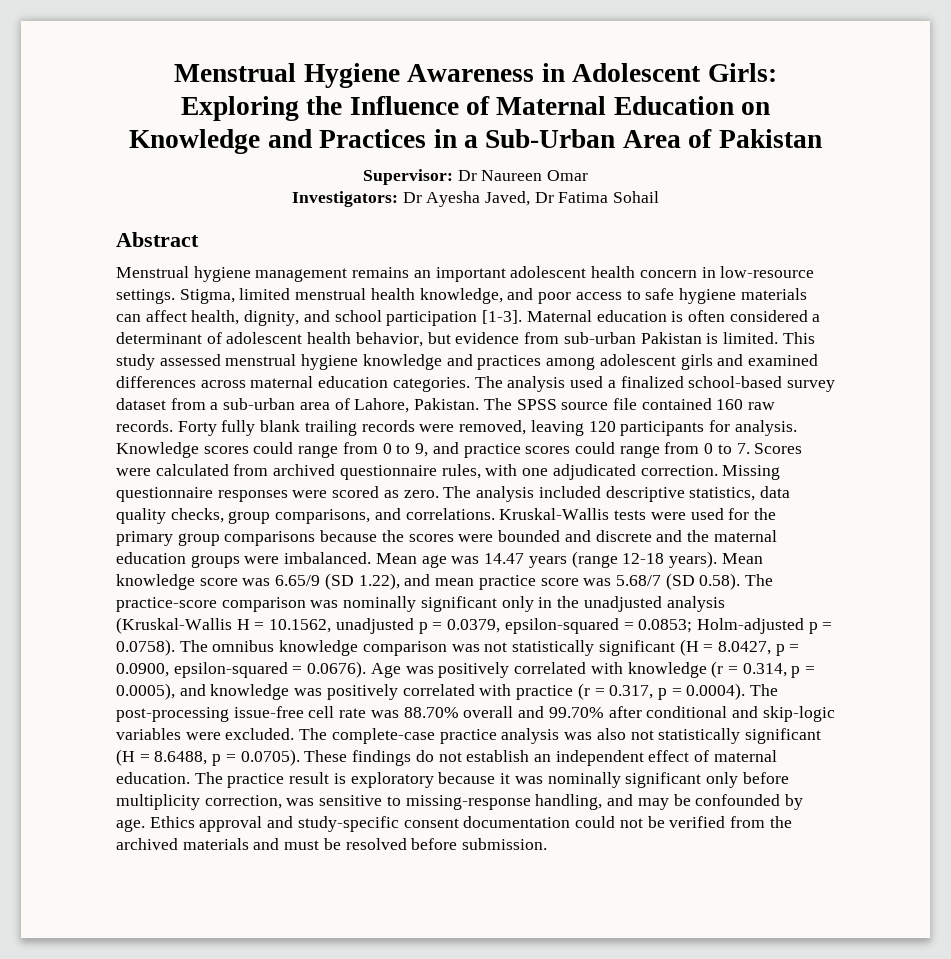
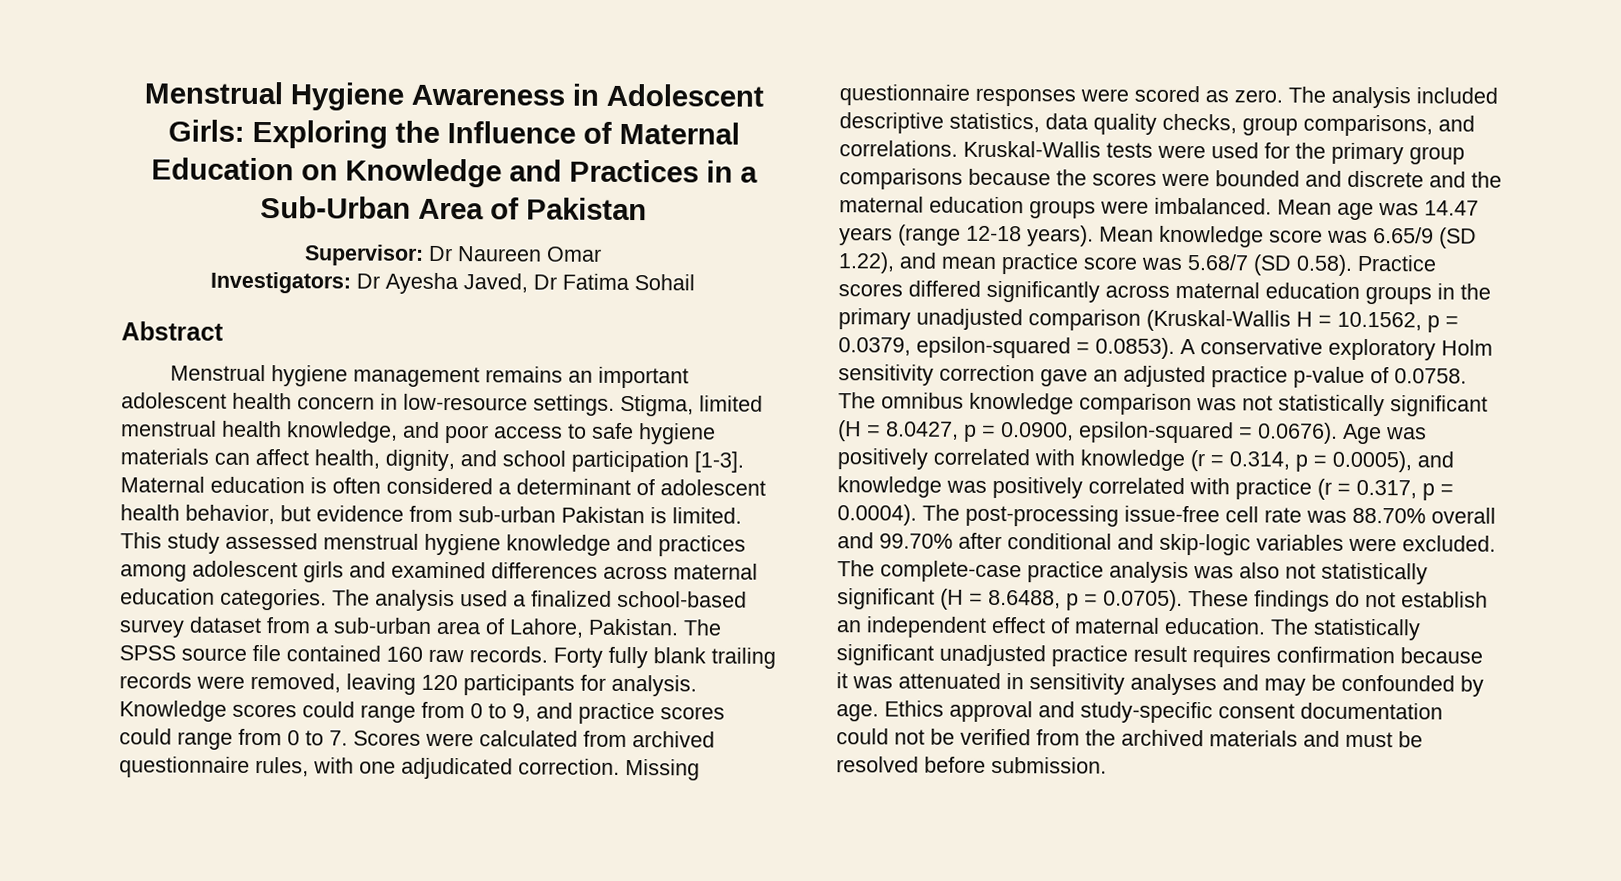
[745,574,774,586] [116,596,725,612] The practice-score comparison was nominally significant only in the unadjusted analysis -> [1357,254,1437,272] [838,280,1491,305] [838,308,1141,331] Practice scores differed significantly across maternal education groups in the primary unadjusted comparison
[335,618,414,634] unadjusted -> (1422, 321) none
[638,618,833,634] [116,639,175,656] 0.0853; Holm-adjusted p = 0.0758). -> [1095,337,1493,361] [838,364,1467,388] 0.0853). A conservative exploratory Holm sensitivity correction gave an adjusted practice p-value of 0.0758.
[227,772,789,788] [116,794,603,810] practice result is exploratory because it was nominally significant only before multiplicity correction, was sensitive to missing-response handling, -> [1313,618,1421,641] [836,644,1483,668] [836,672,1217,696] statistically significant unadjusted practice result requires confirmation because it was attenuated in sensitivity analyses

